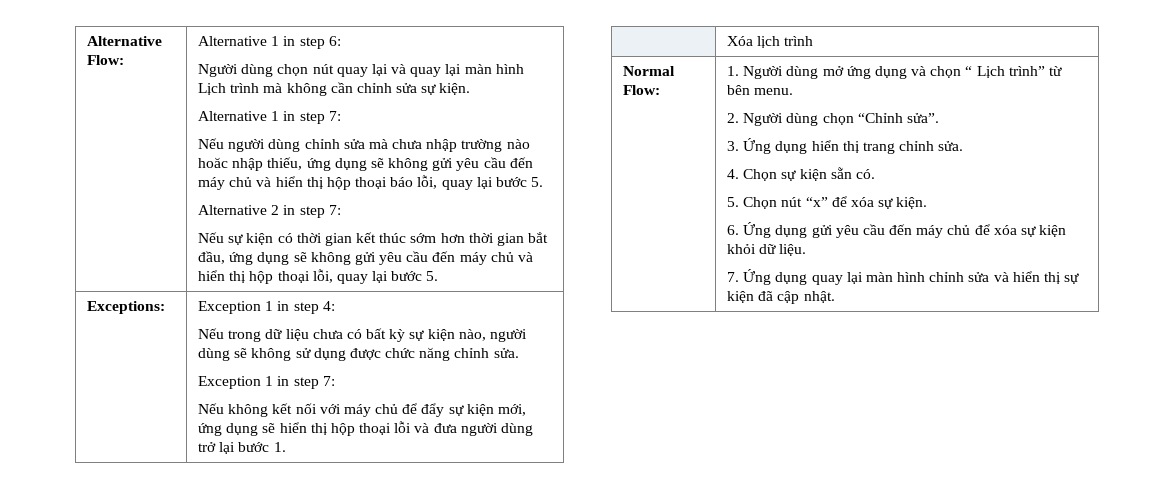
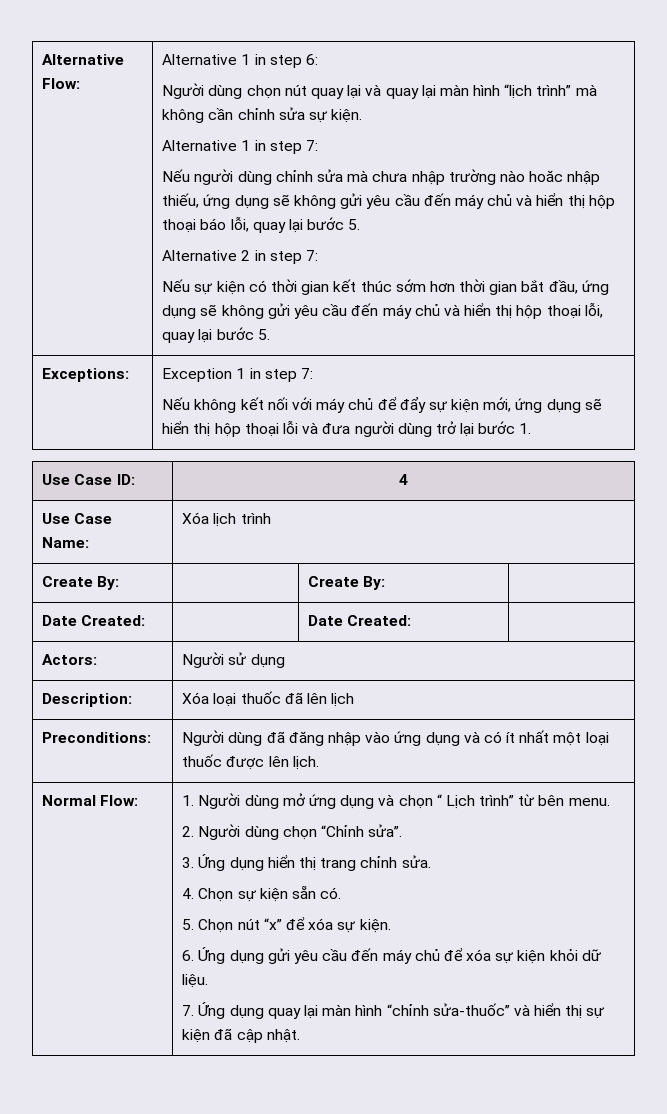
[198,83,260,95] Lịch trình -> [504,84,572,99] “lịch trình”
[322,301,335,311] [198,328,528,342] [198,347,519,361] [198,376,319,389] 4: // Nếu trong dữ liệu chưa có bất kỳ sự kiện nào, người dùng sẽ không sử dụng được chức năng chỉnh sửa. // Exception 1 in step -> (297, 375) none
[727,36,814,48] | Xóa lịch trình -> [42,474,135,485] [399,474,408,485] [42,513,113,524] [42,537,90,548] [182,512,271,527] [42,576,120,590] [308,576,386,590] [42,615,146,626] [308,615,412,626] [42,654,98,665] [182,652,285,668] [42,693,133,707] [182,691,355,707] [42,732,152,743] [182,730,609,746] [182,754,319,770] Use Case ID: | 4 // Use Case Name: | Xóa lịch trình // Create By: | | Create By: | // Date Created: | | Date Created: | // Actors: | Người sử dụng // Description: | Xóa loại thuốc đã lên lịch // Preconditions: | Người dùng đã đăng nhập vào ứng dụng và có ít nhất một loại thuốc được lên lịch.
[929,272,990,282] chỉnh sửa -> [386,1003,510,1016] “chỉnh sửa-thuốc”

